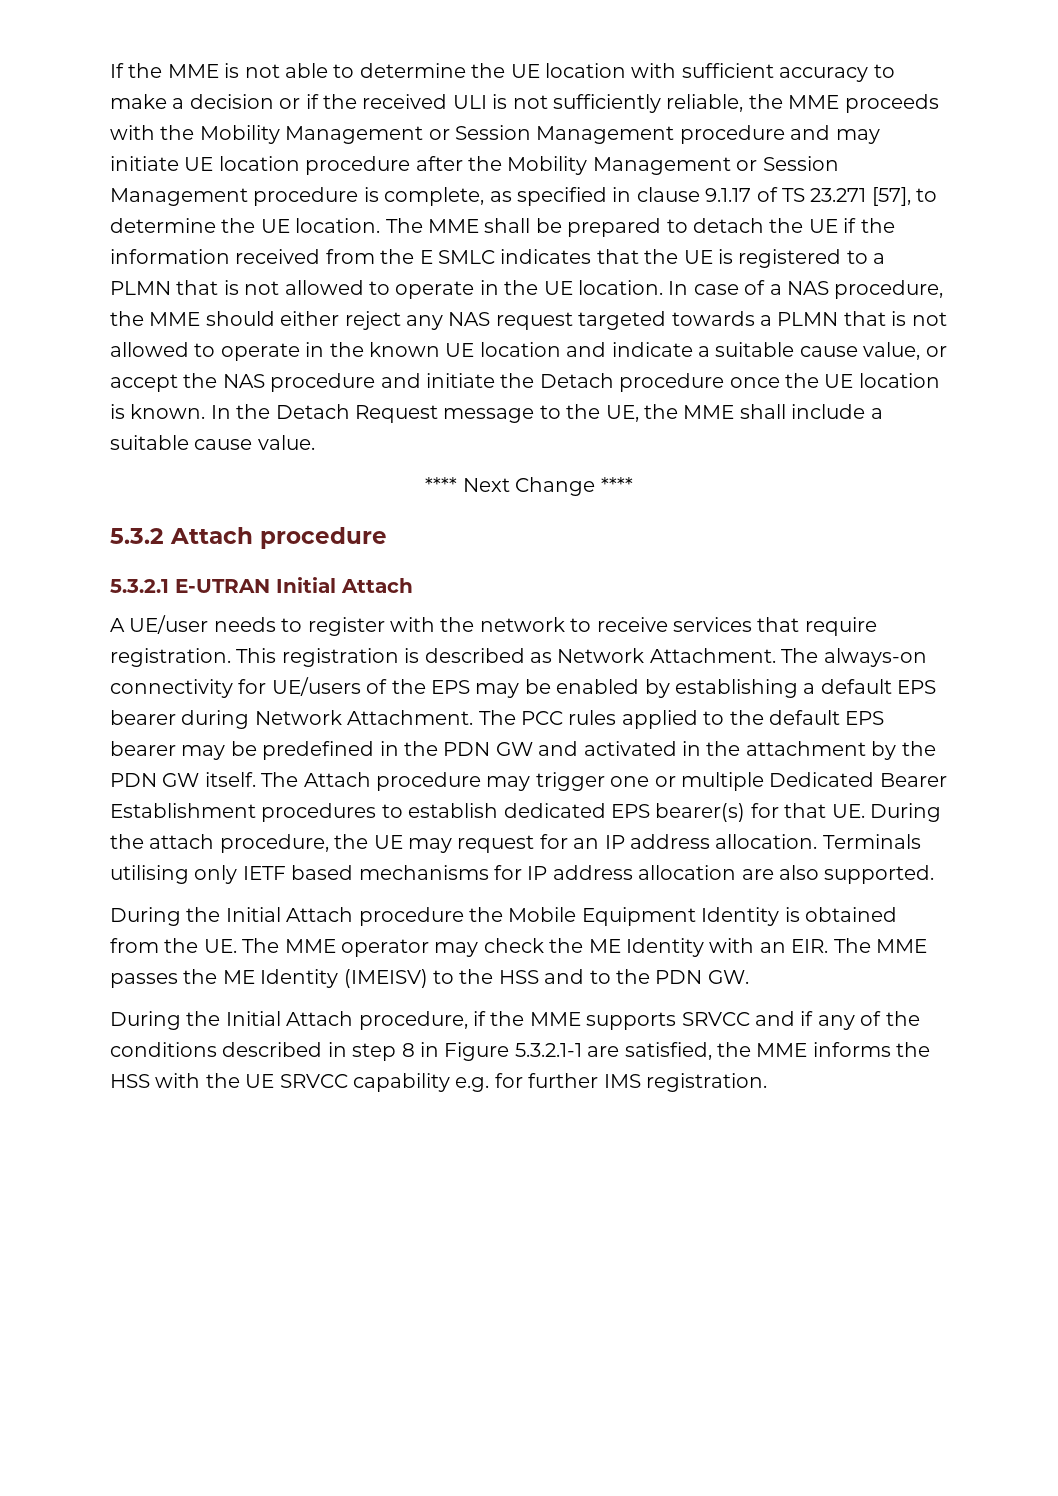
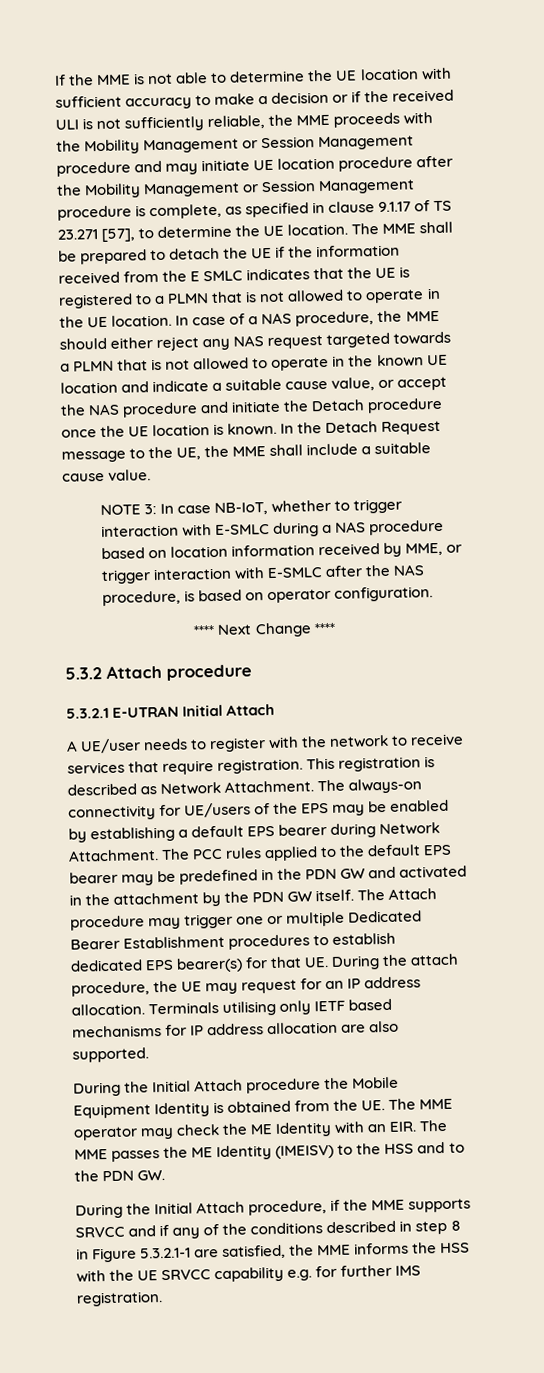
(315, 442) none -> [100,498,403,516] [101,519,445,538] [101,542,463,560] [101,564,426,585] [102,586,434,607] // NOTE 3: In case NB-IoT, whether to trigger interaction with E-SMLC during a NAS procedure based on location information received by MME, or trigger interaction with E-SMLC after the NAS procedure, is based on operator configuration.

